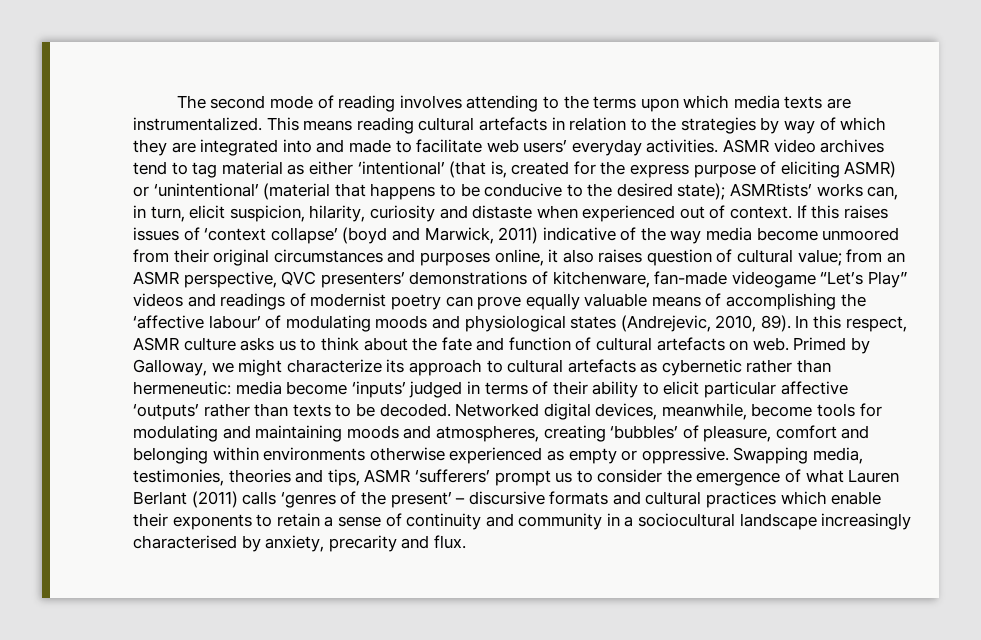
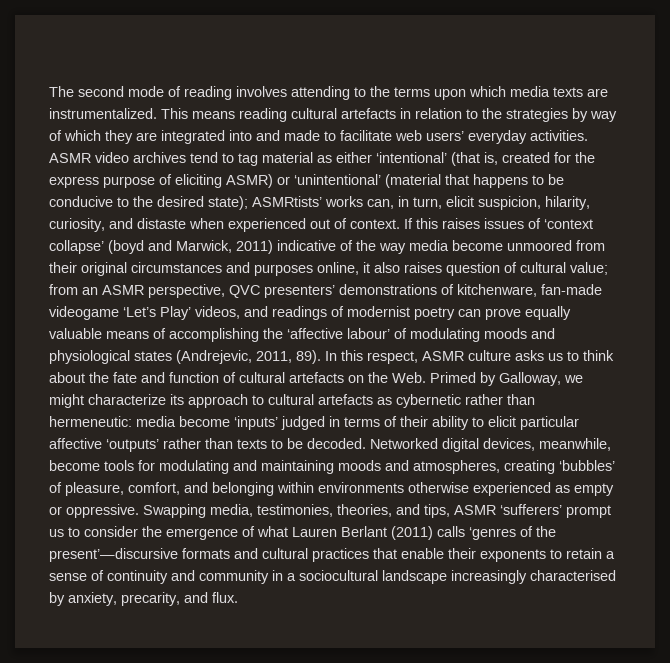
[369,205,435,222] curiosity -> [49,218,105,232] curiosity,
[820,271,907,288] [133,293,183,307] “Let’s Play” videos -> [123,306,240,320] ‘Let’s Play’ videos,
[715,315,757,332] 2010, -> [256,351,292,363] 2011,
[752,337,789,351] web. -> [368,372,426,383] the Web.
[775,425,837,439] comfort -> [128,482,180,495] comfort,
[228,469,291,483] theories -> [337,504,392,517] theories,
[390,491,545,508] present’ – discursive -> [49,548,178,562] present’—discursive
[780,491,827,505] which -> [373,548,397,559] that
[328,535,397,552] precarity -> [121,592,180,606] precarity,

